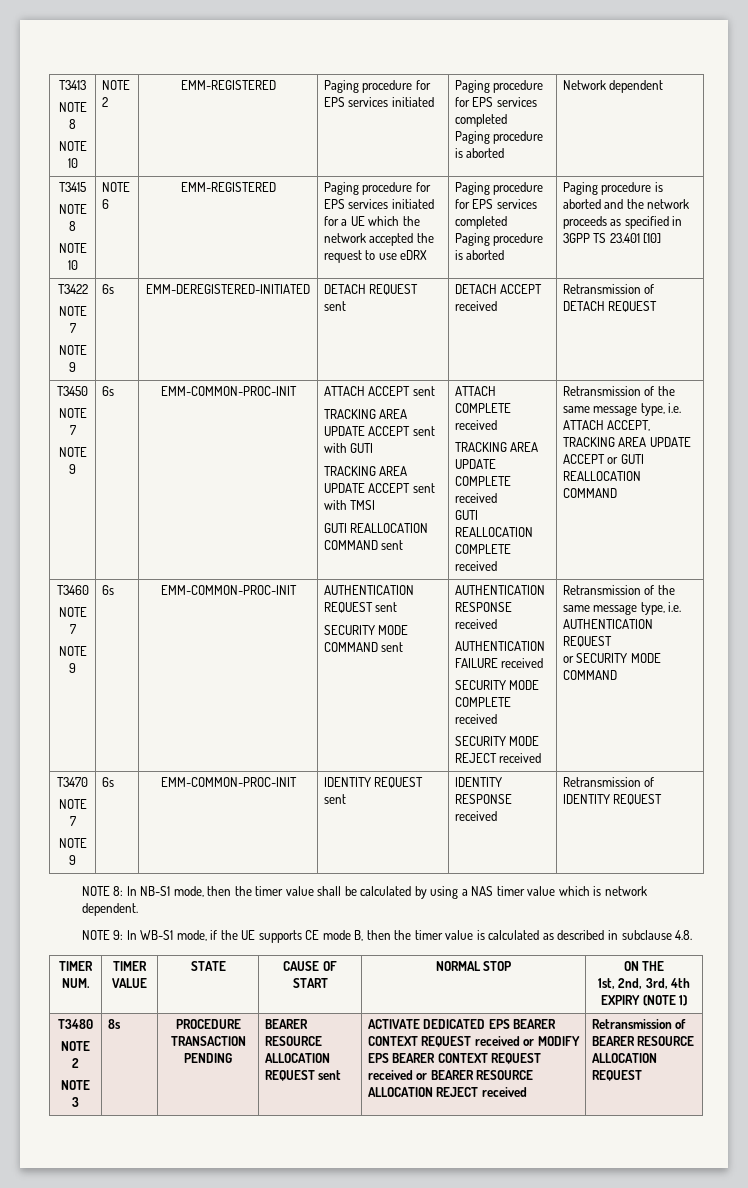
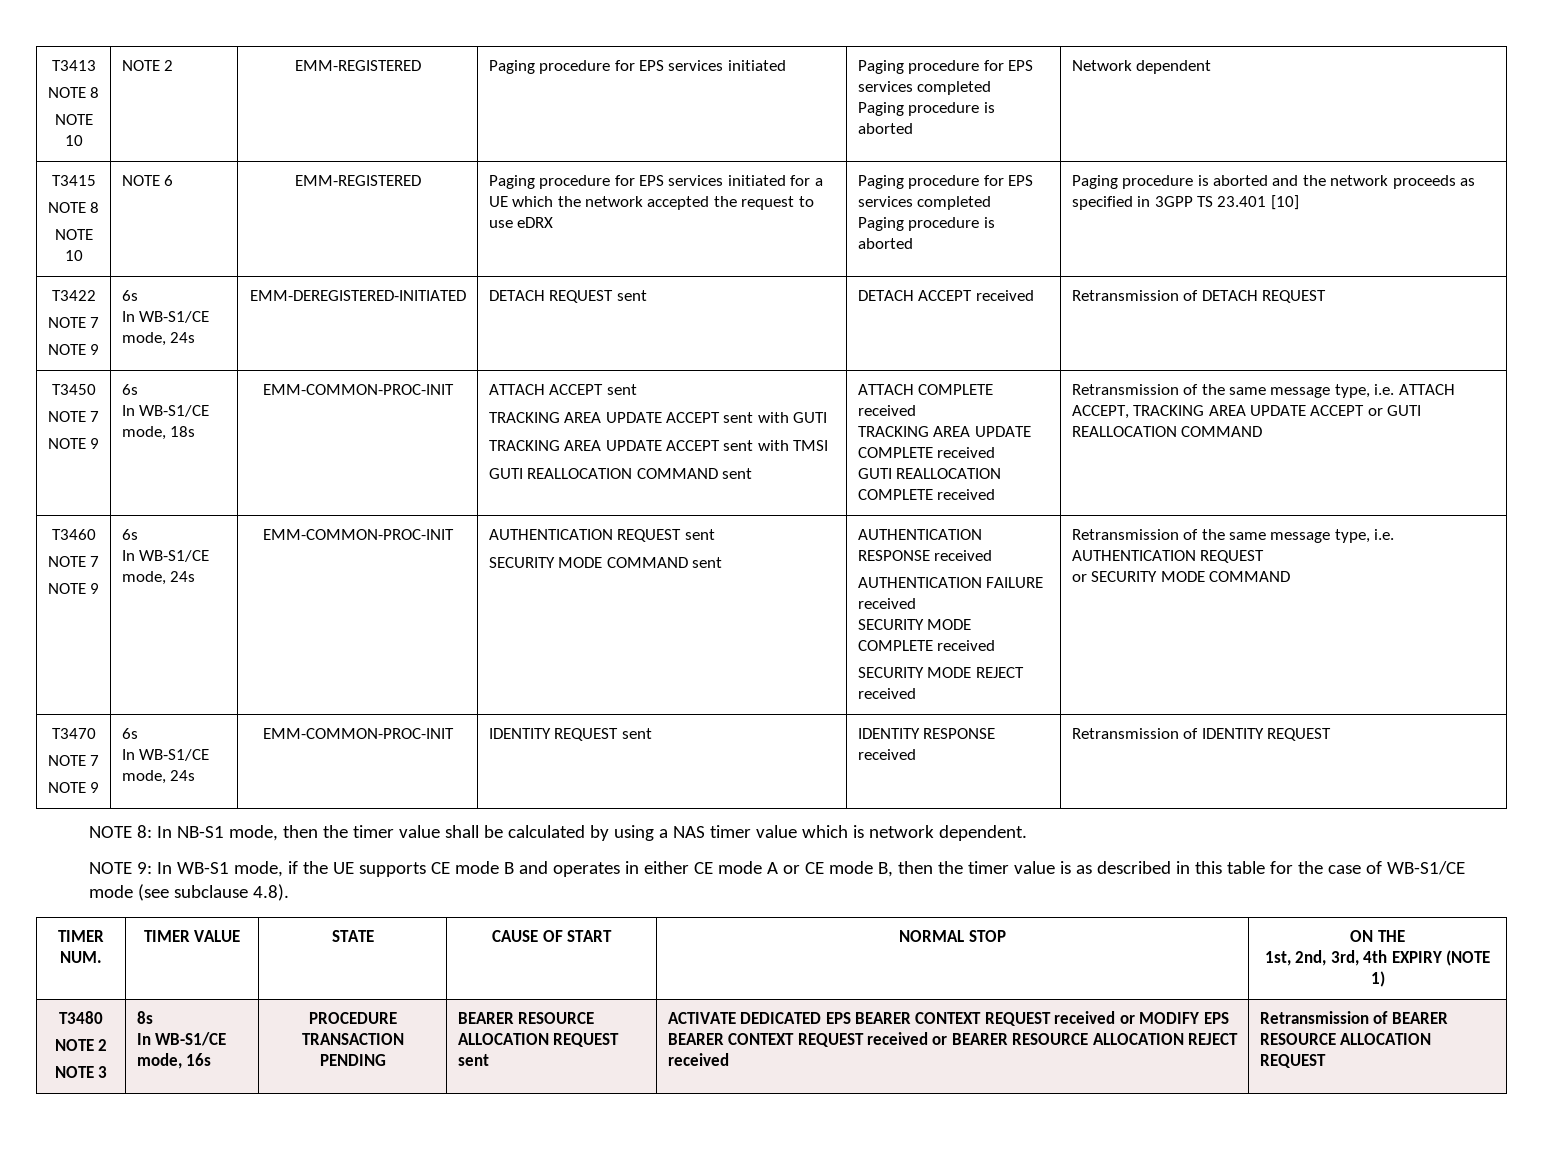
(114, 289) none -> [121,311,210,323] [121,332,196,346] // In WB-S1/CE mode, 24s
(114, 391) none -> [121,405,210,417] [121,426,196,440] // In WB-S1/CE mode, 18s
(114, 590) none -> [121,550,210,562] [121,571,196,585] // In WB-S1/CE mode, 24s
(114, 782) none -> [121,749,210,761] [121,770,196,784] // In WB-S1/CE mode, 24s
(351, 935) none -> [504,861,874,877] B and operates in either CE mode A or CE mode
[488,930,540,940] calculated -> (1072, 867) none
[621,930,693,940] subclause 4.8. -> [1195,861,1466,875] [89,884,290,901] this table for the case of WB-S1/CE mode (see subclause 4.8).
(121, 1024) none -> [136,1032,227,1046] [136,1053,212,1069] // In WB-S1/CE mode, 16s

